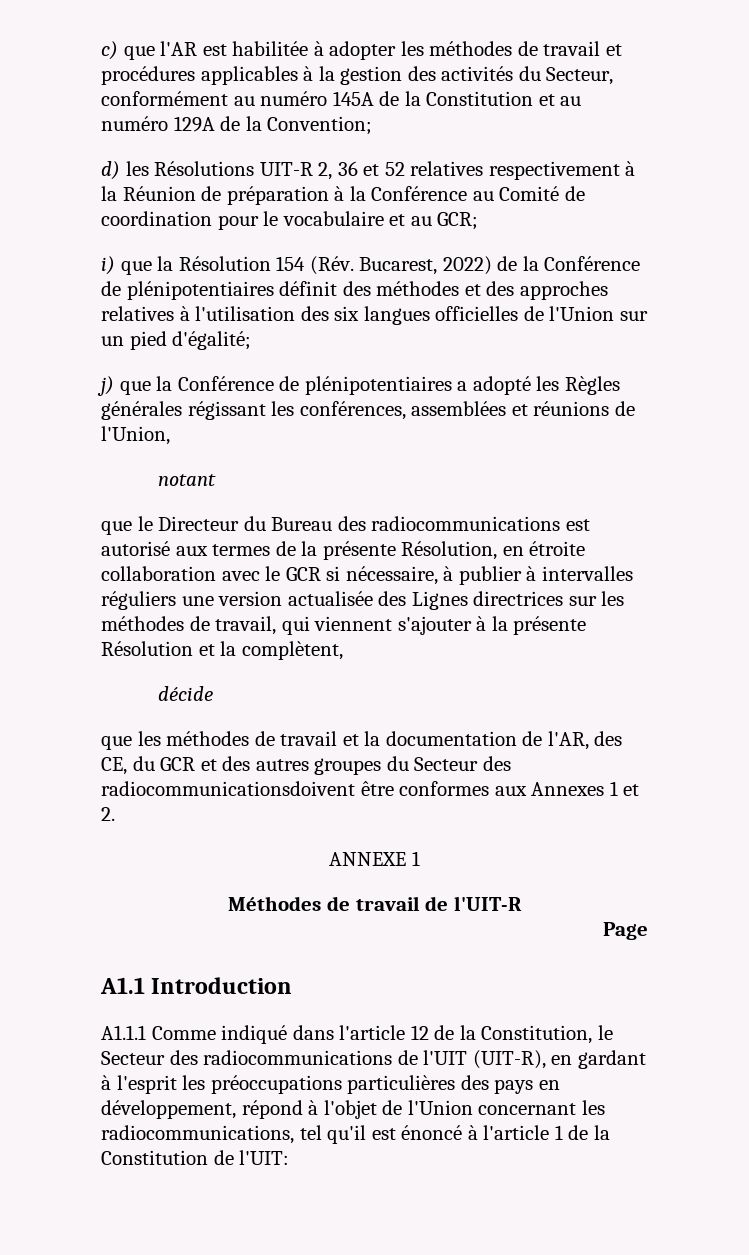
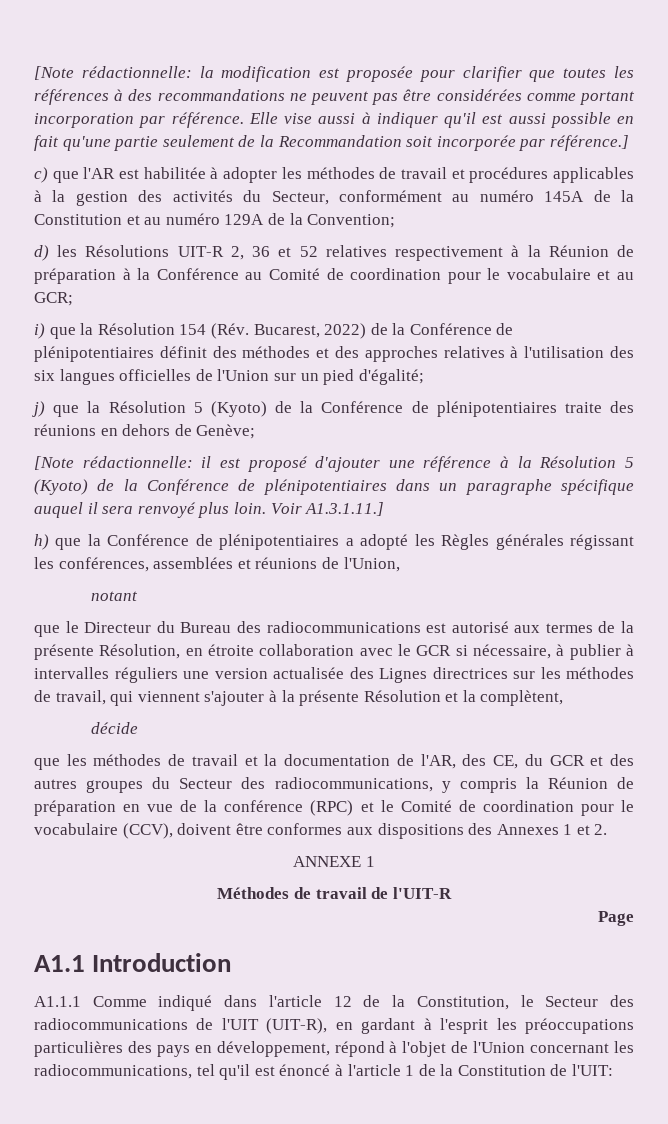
(101, 50) none -> [34,66,634,82] [34,89,635,105] [34,112,634,128] [34,135,629,151] [Note rédactionnelle: la modification est proposée pour clarifier que toutes les références à des recommandations ne peuvent pas être considérées comme portant incorporation par référence. Elle vise aussi à indiquer qu'il est aussi possible en fait qu'une partie seulement de la Recommandation soit incorporée par référence.] //
(173, 383) none -> [108,401,634,417] [34,424,256,439] [34,456,634,472] [34,479,634,495] [34,502,385,518] [34,534,101,550] Résolution 5 (Kyoto) de la Conférence de plénipotentiaires traite des réunions en dehors de Genève; // [Note rédactionnelle: il est proposé d'ajouter une référence à la Résolution 5 (Kyoto) de la Conférence de plénipotentiaires dans un paragraphe spécifique auquel il sera renvoyé plus loin. Voir A1.3.1.11.] // h) que la
[101,781,355,796] radiocommunicationsdoivent -> [274,777,635,793] [34,800,635,816] [34,823,232,839] radiocommunications, y compris la Réunion de préparation en vue de la conférence (RPC) et le Comité de coordination pour le vocabulaire (CCV), doivent
(527, 791) none -> [377,823,493,839] dispositions des

